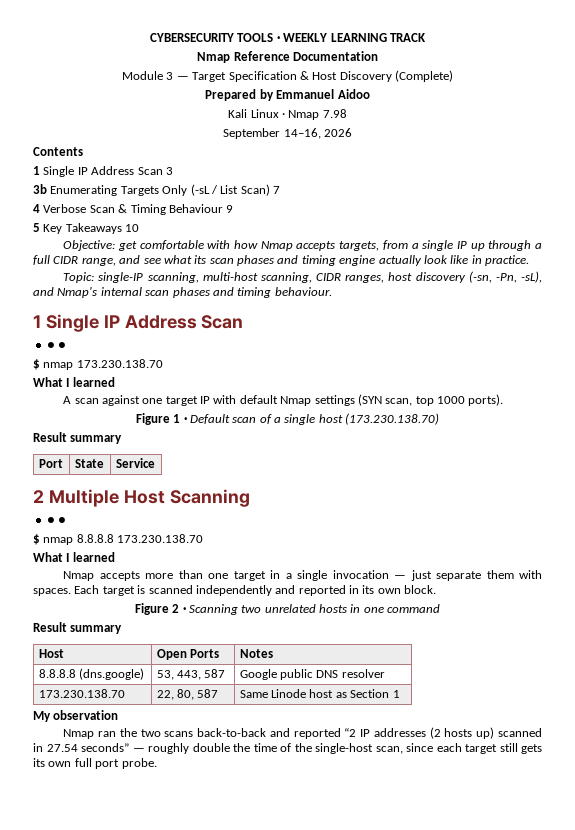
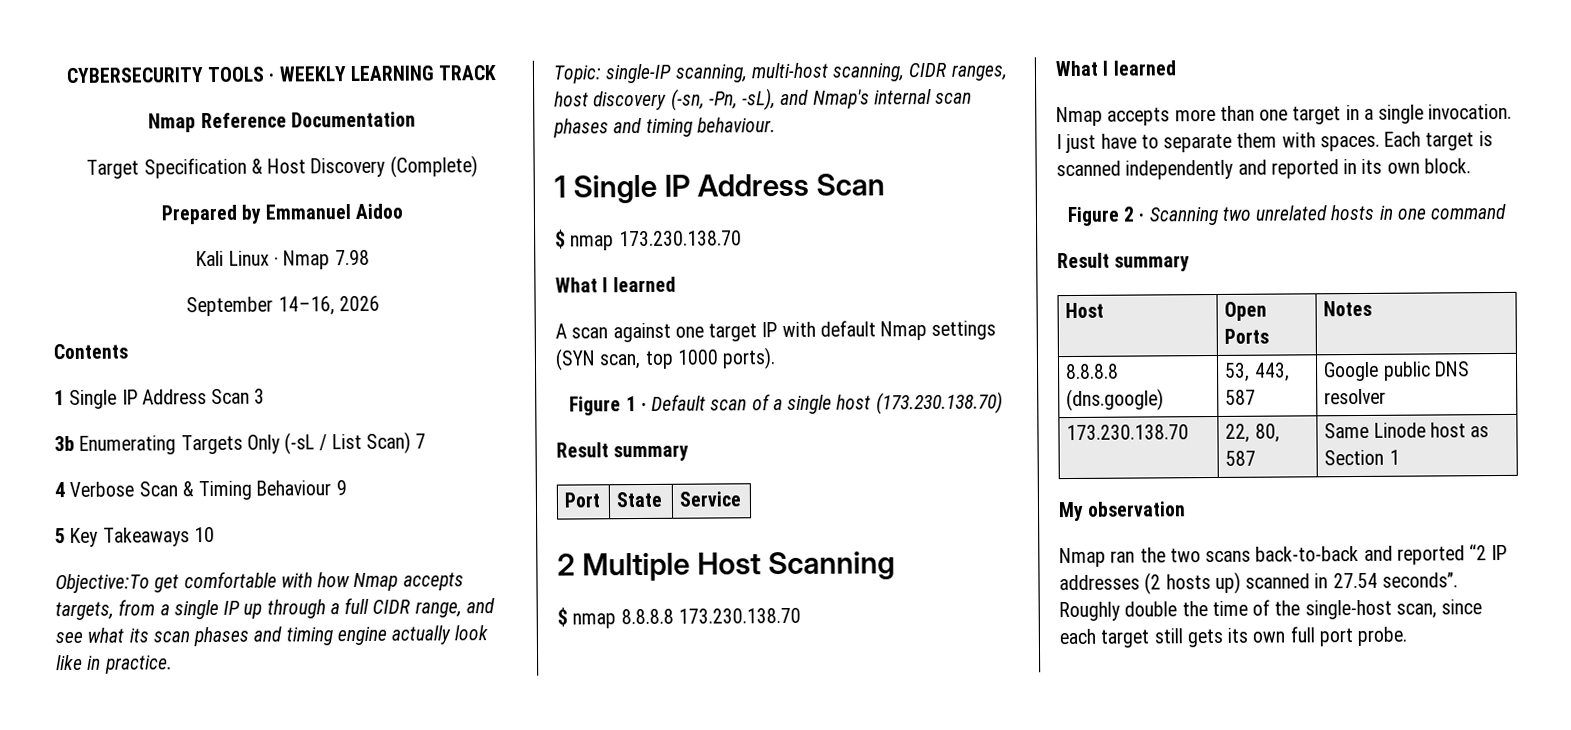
[122,71,189,80] Module 3 — -> (416, 119) none
[63,240,116,251] Objective: -> [55,573,150,594] Objective:To
[46,342,67,349] // ● ● -> (885, 184) none
[46,517,67,524] // ● ● -> (895, 566) none
[332,570,432,581] invocation — just -> [1428,103,1513,120] [1056,133,1159,154] invocation. I just have to
[81,743,189,754] seconds” — roughly -> [1381,572,1458,588] [1059,601,1120,622] seconds”. Roughly

